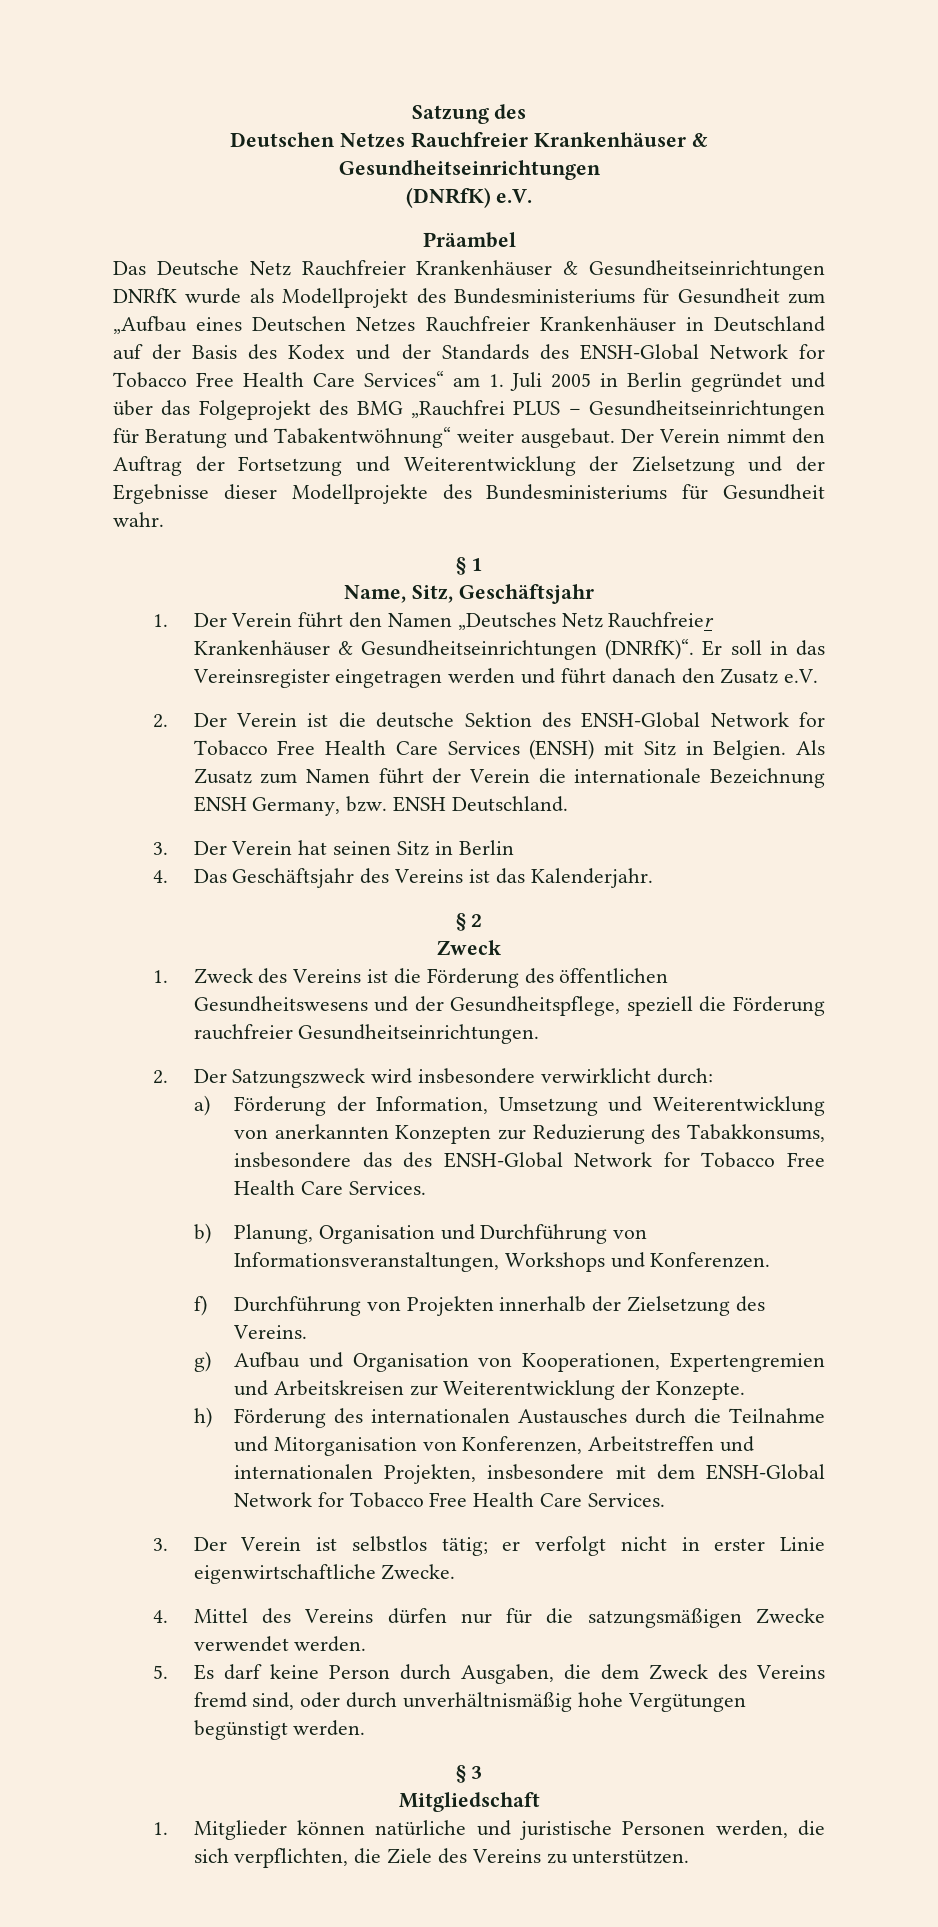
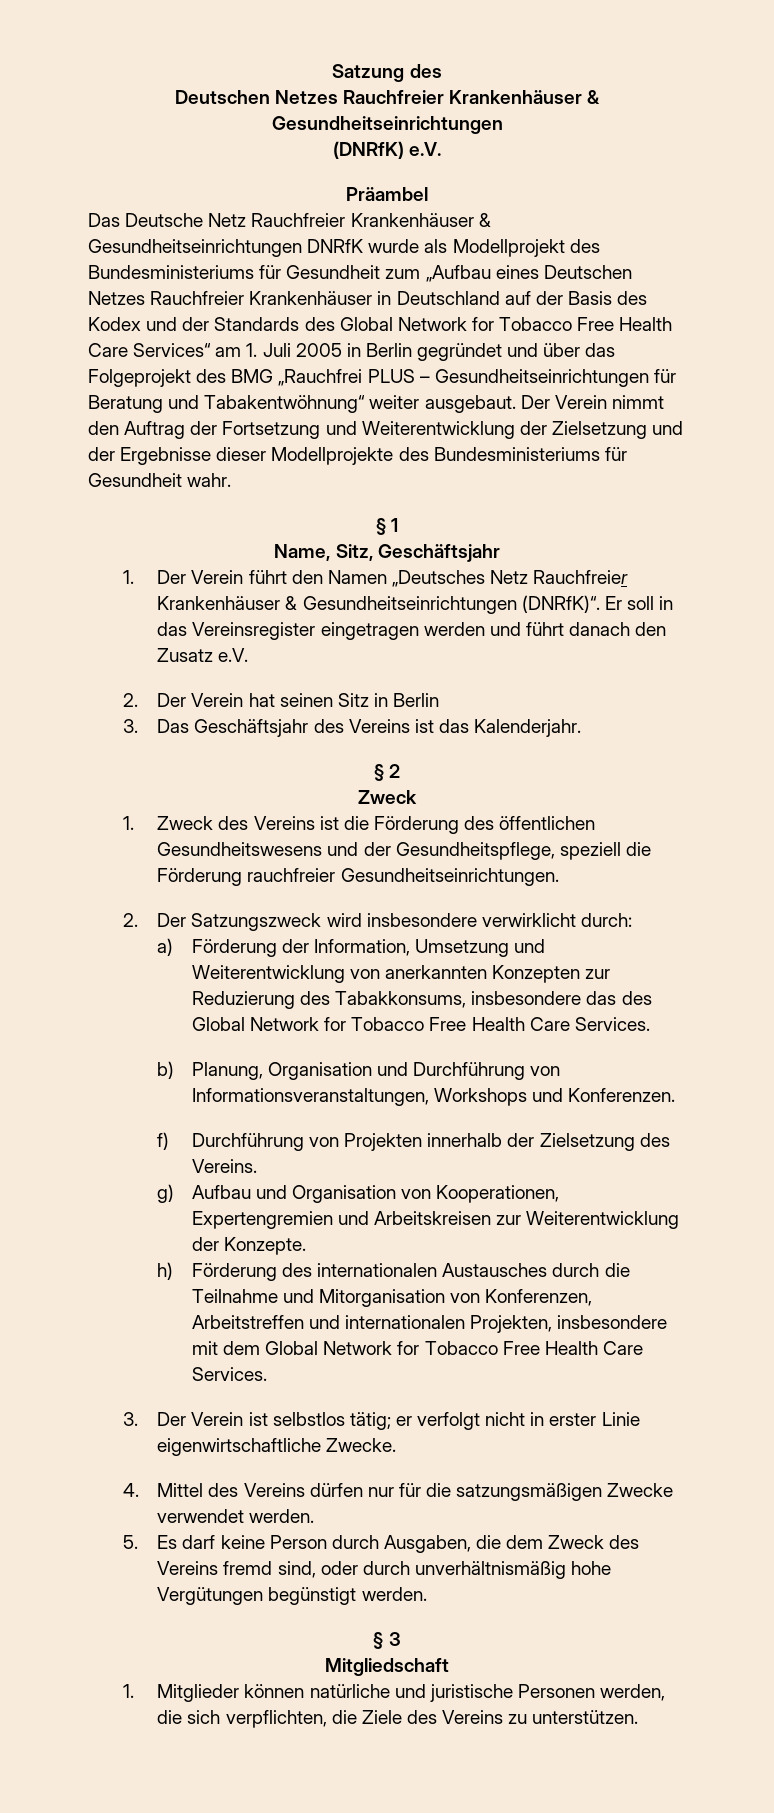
[579,344,699,360] ENSH-Global -> [339,317,393,331] Global
[307,712,825,728] [193,739,825,760] [193,768,825,788] [193,796,568,816] [153,841,293,855] ist die deutsche Sektion des ENSH-Global Network for Tobacco Free Health Care Services (ENSH) mit Sitz in Belgien. Als Zusatz zum Namen führt der Verein die internationale Bezeichnung ENSH Germany, bzw. ENSH Deutschland. // 3. Der Verein -> (244, 700) none
[153,870,169,883] 4. -> [122,719,138,733] 3.
[443,1152,563,1168] ENSH-Global -> [191,1017,245,1031] Global
[705,1464,825,1480] ENSH-Global -> [265,1341,319,1355] Global

